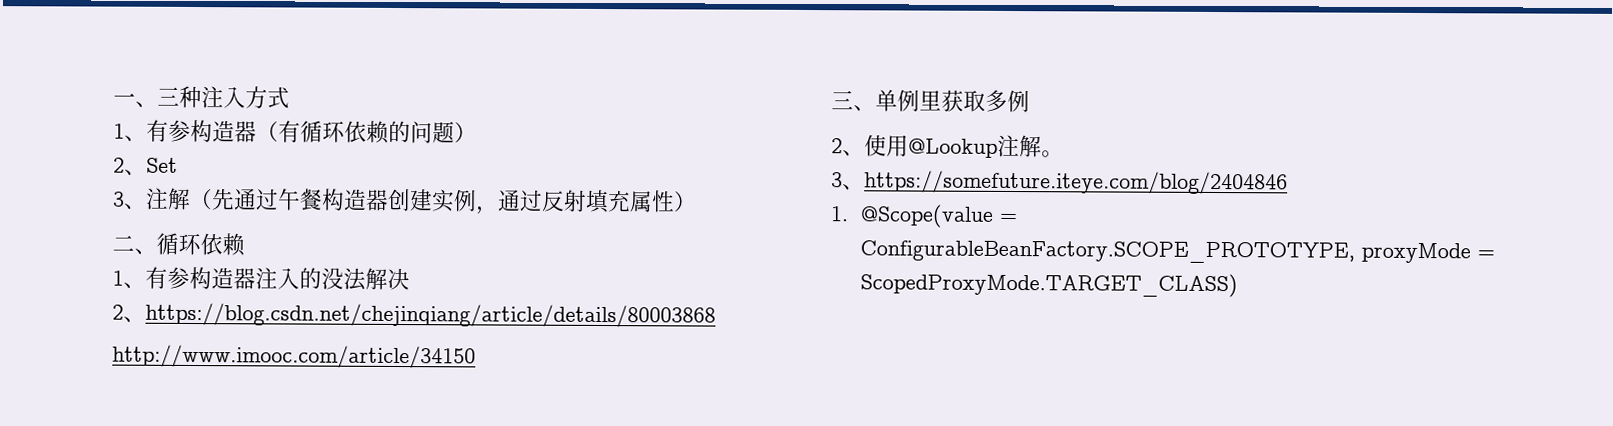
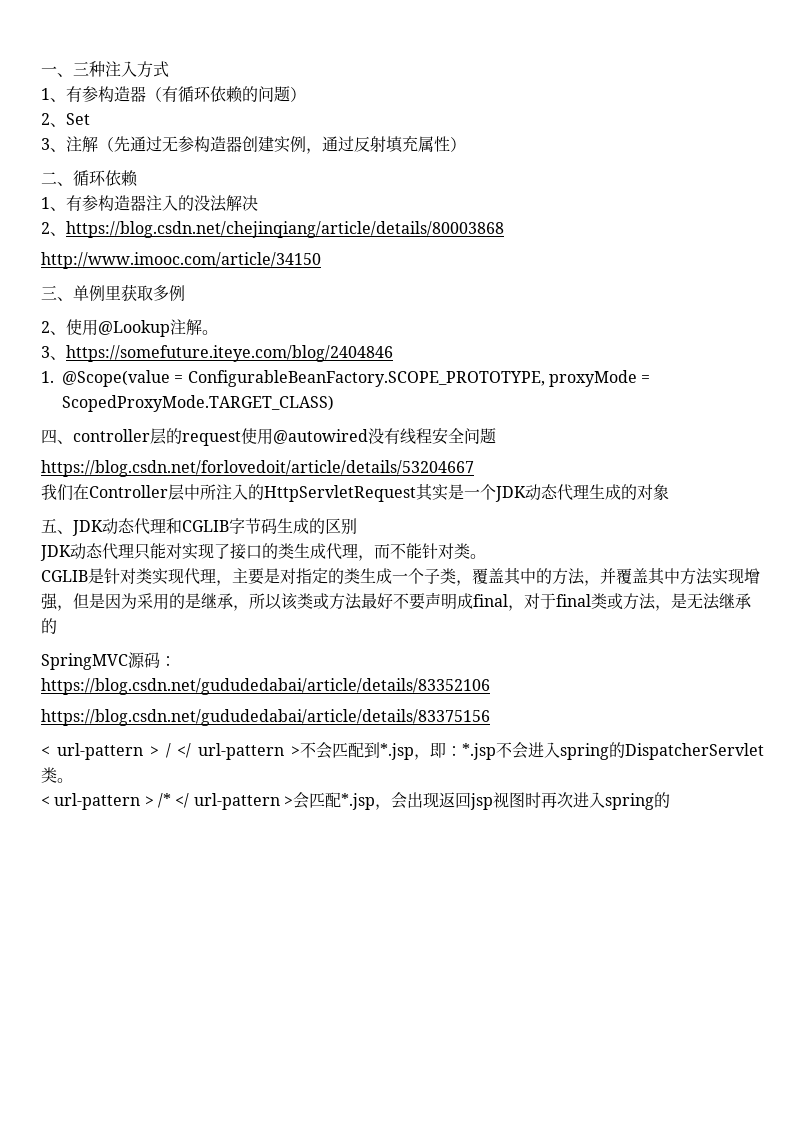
[278,188,323,211] 午餐 -> [162,136,194,152] 无参
(1238, 285) none -> [41,428,496,446] [41,460,474,477] [41,484,669,502] [41,518,357,536] [40,543,486,561] [41,568,760,586] [41,592,751,611] [41,618,57,634] [41,652,176,670] [41,678,490,695] [41,709,490,726] [41,742,764,760] [41,767,73,783] [41,792,670,810] // 四、controller层的request使用@autowired没有线程安全问题 // https://blog.csdn.net/forlovedoit/article/details/53204667 // 我们在Controller层中所注入的HttpServletRequest其实是一个JDK动态代理生成的对象 // 五、JDK动态代理和CGLIB字节码生成的区别 // JDK动态代理只能对实现了接口的类生成代理，而不能针对类。 // CGLIB是针对类实现代理，主要是对指定的类生成一个子类，覆盖其中的方法，并覆盖其中方法实现增强，但是因为采用的是继承，所以该类或方法最好不要声明成final，对于final类或方法，是无法继承的 // SpringMVC源码： // https://blog.csdn.net/gududedabai/article/details/83352106 // https://blog.csdn.net/gududedabai/article/details/83375156 // < url-pattern > / </ url-pattern >不会匹配到*.jsp，即：*.jsp不会进入spring的DispatcherServlet类。 // < url-pattern > /* </ url-pattern >会匹配*.jsp，会出现返回jsp视图时再次进入spring的

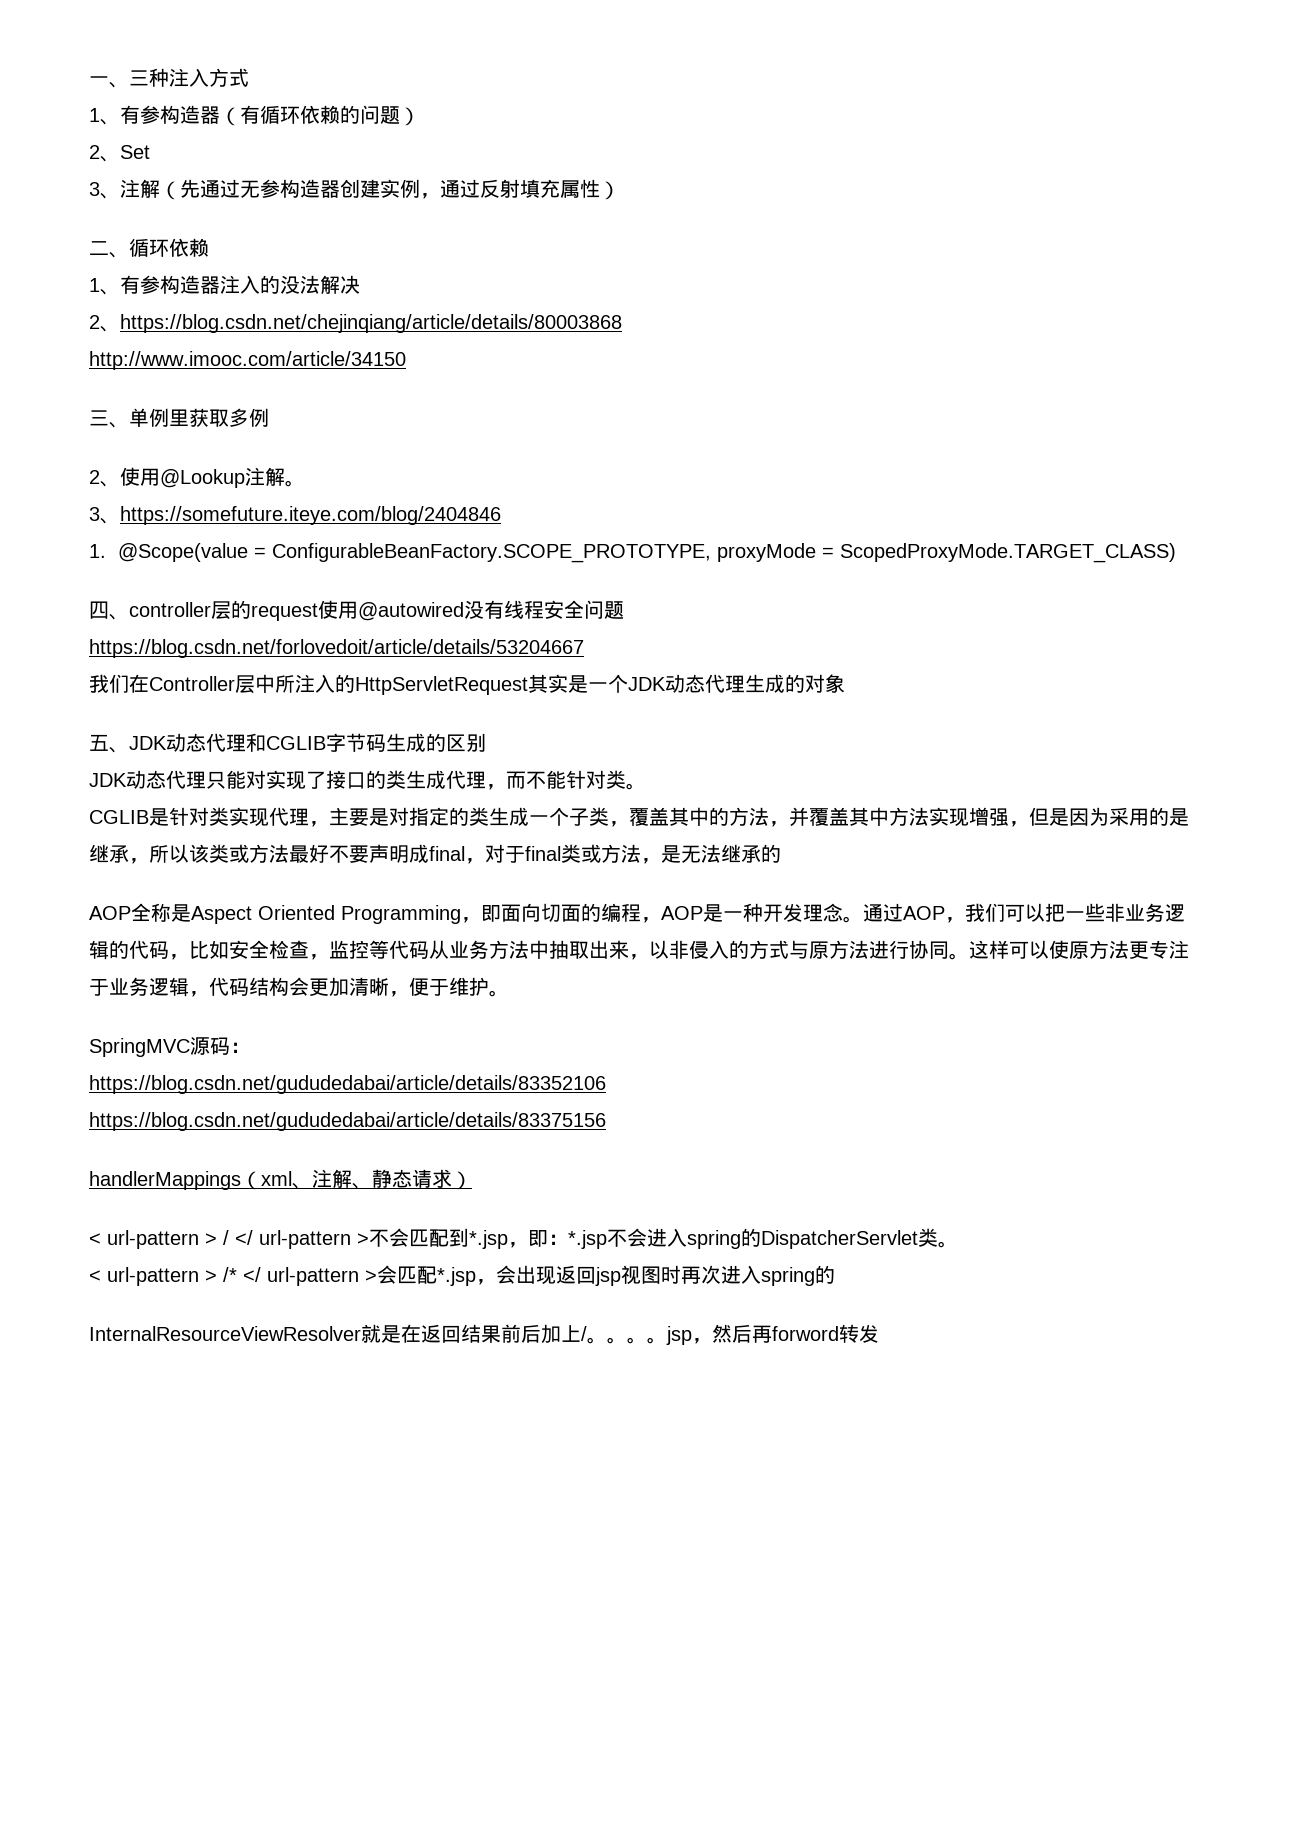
(57, 626) none -> [89,903,1185,924] [89,940,1189,960] [89,977,509,997] // AOP全称是Aspect Oriented Programming，即面向切面的编程，AOP是一种开发理念。通过AOP，我们可以把一些非业务逻辑的代码，比如安全检查，监控等代码从业务方法中抽取出来，以非侵入的方式与原方法进行协同。这样可以使原方法更专注于业务逻辑，代码结构会更加清晰，便于维护。
(490, 717) none -> [89,1169,472,1190] // handlerMappings（xml、注解、静态请求）
(670, 800) none -> [89,1324,879,1345] // InternalResourceViewResolver就是在返回结果前后加上/。。。。jsp，然后再forword转发

